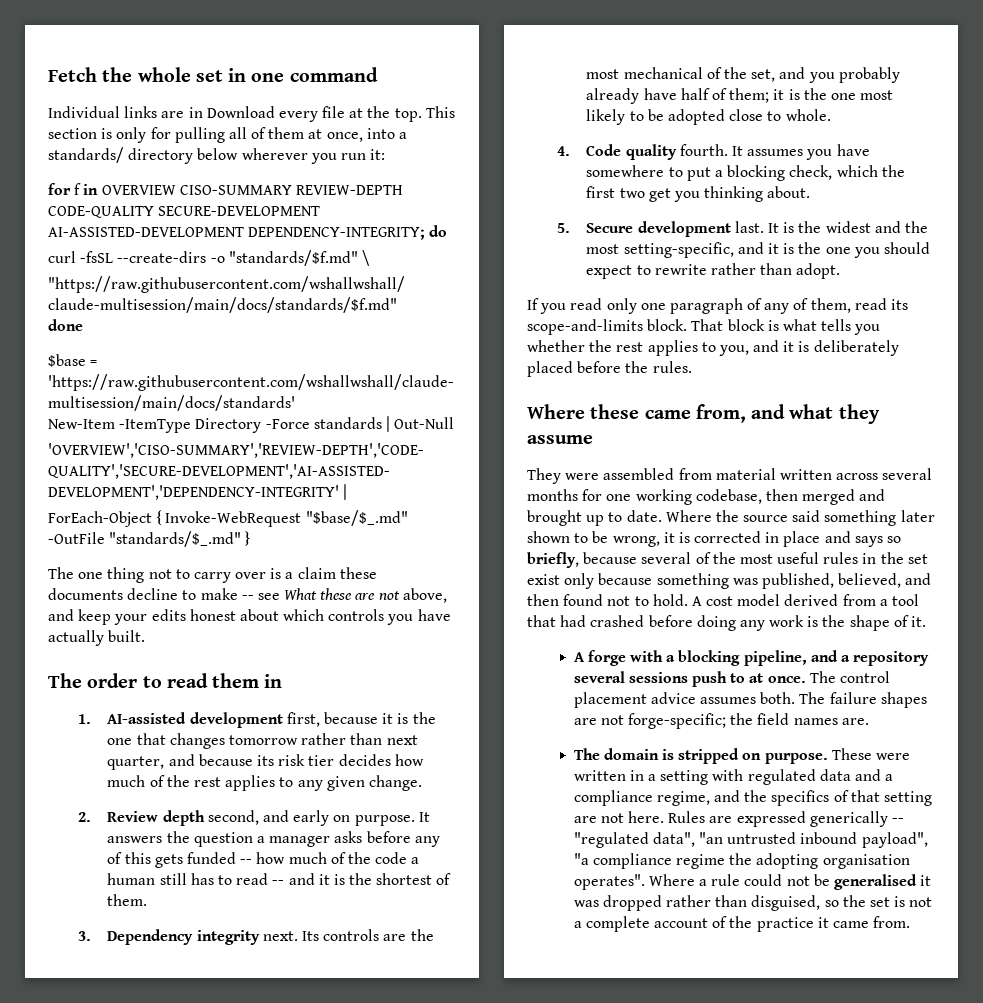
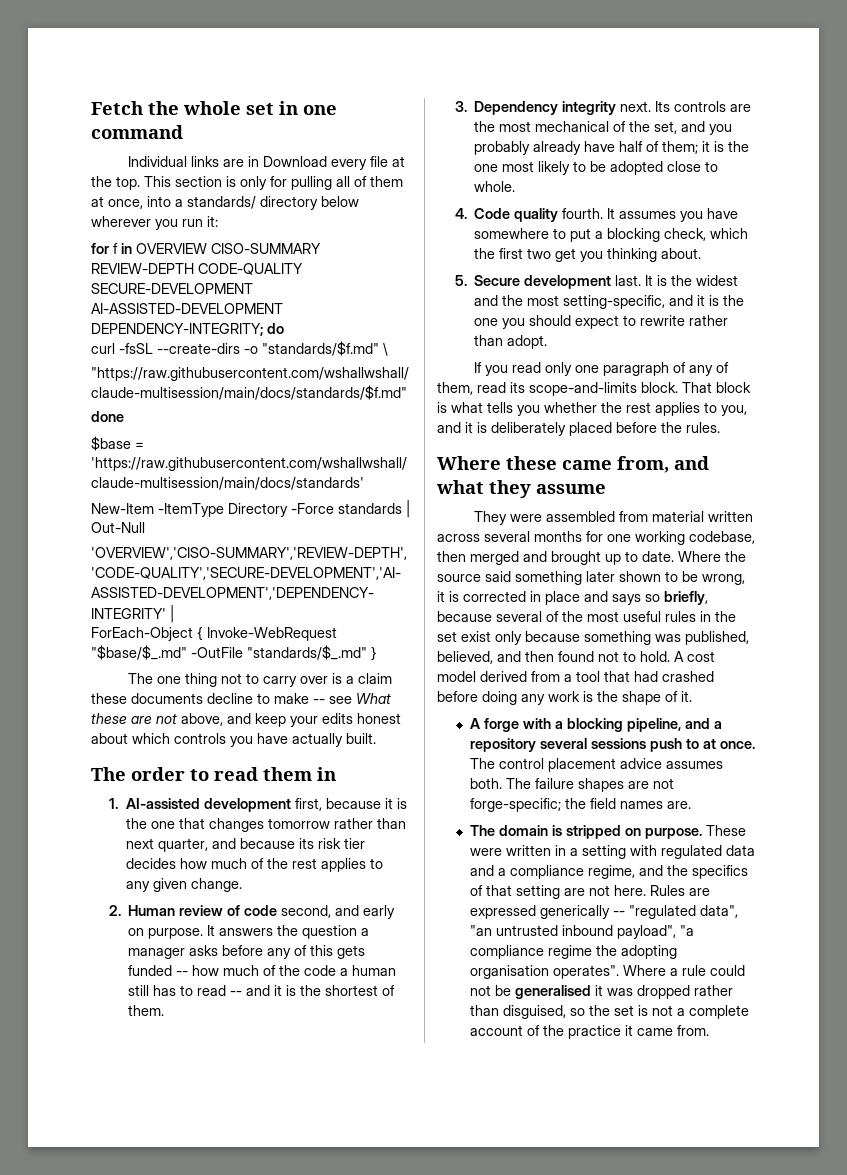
[107,810,205,826] Review depth -> [127,905,277,916] Human review of code

